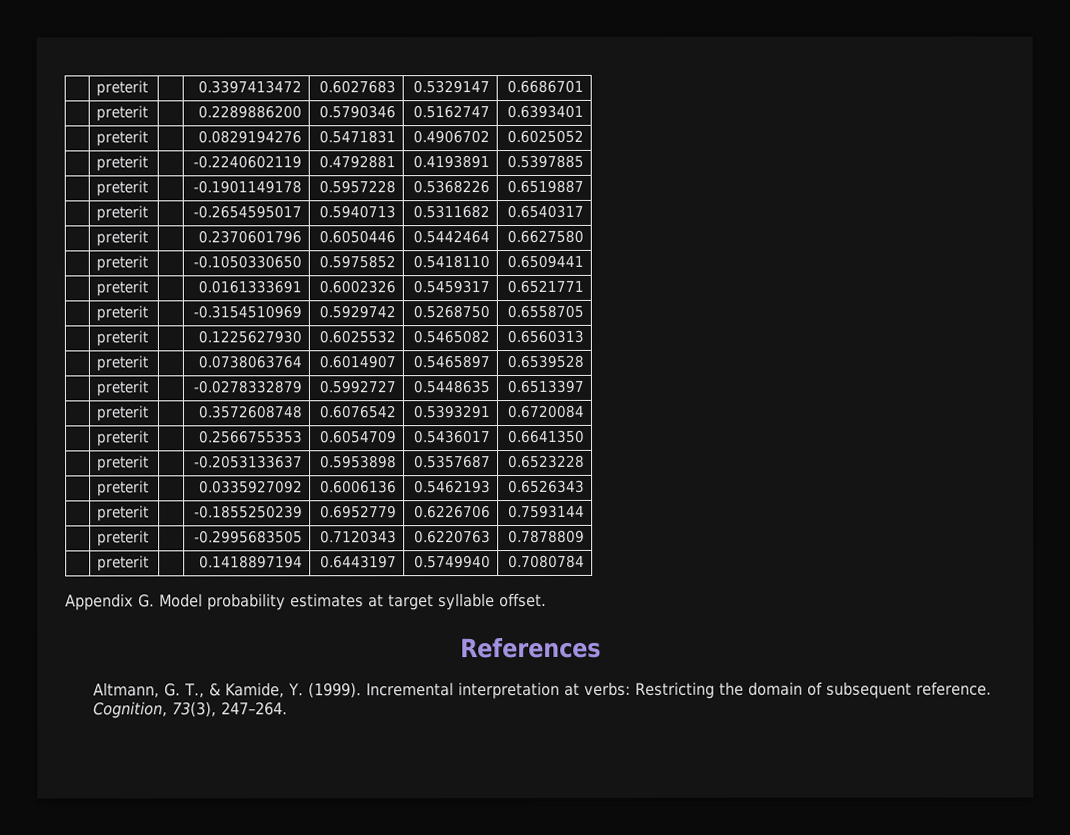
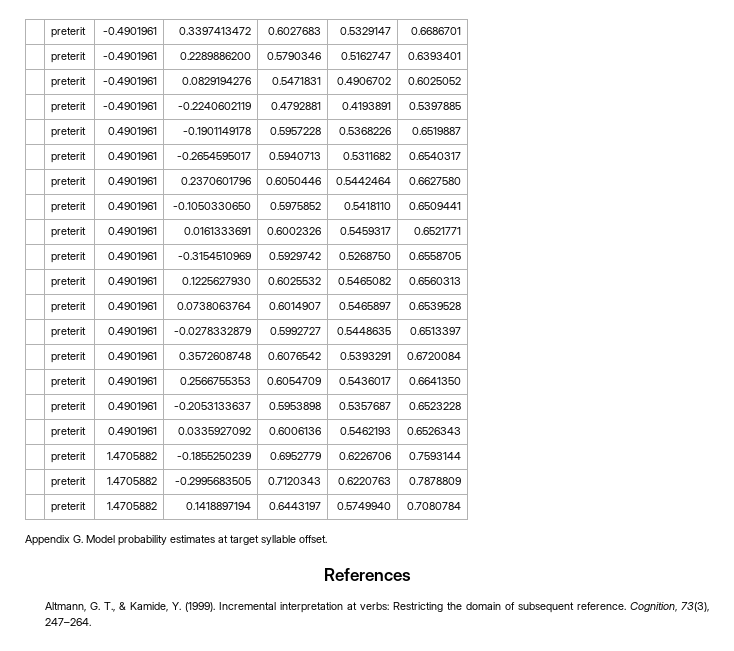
[96,80,149,97] | preterit | -> [51,27,87,38] [102,27,157,35] | preterit | -0.4901961
(149, 113) none -> [102,52,157,60] -0.4901961
(149, 138) none -> [102,77,157,85] -0.4901961
(149, 163) none -> [102,102,157,110] -0.4901961
(149, 188) none -> [107,127,157,135] 0.4901961
(149, 213) none -> [107,152,157,160] 0.4901961
(149, 238) none -> [107,177,157,185] 0.4901961
(149, 263) none -> [107,202,157,210] 0.4901961
(149, 288) none -> [107,227,157,235] 0.4901961
(149, 313) none -> [107,252,157,260] 0.4901961
(149, 338) none -> [107,277,157,285] 0.4901961
(149, 363) none -> [107,302,157,310] 0.4901961
(149, 388) none -> [107,327,157,335] 0.4901961
(150, 413) none -> [107,352,157,360] 0.4901961
(150, 438) none -> [107,377,157,385] 0.4901961
(150, 463) none -> [107,402,157,410] 0.4901961
(150, 488) none -> [107,427,157,435] 0.4901961
(150, 513) none -> [106,452,157,460] 1.4705882
(150, 538) none -> [106,477,157,485] 1.4705882
(150, 563) none -> [106,502,157,510] 1.4705882

